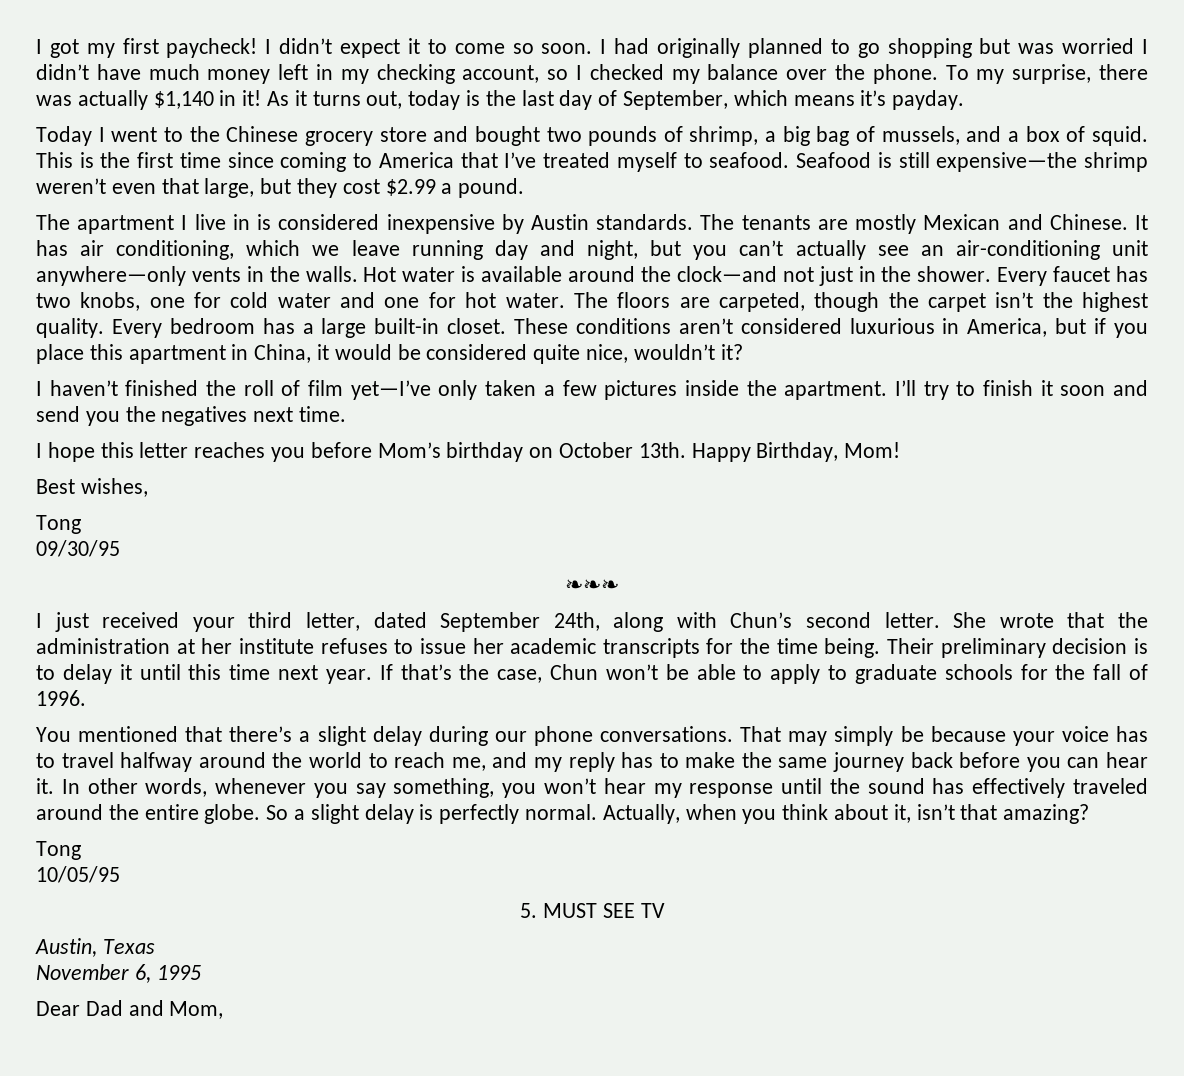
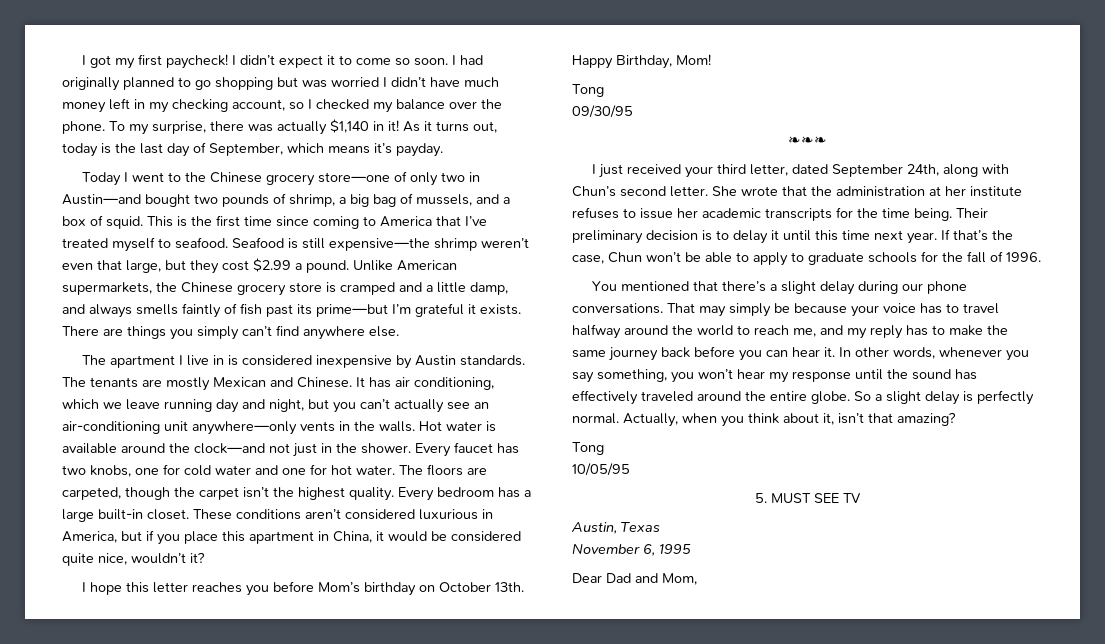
[379,126,469,142] store and -> [317,171,480,186] [62,194,141,205] store—one of only two in Austin—and
(525, 188) none -> [353,260,457,271] [62,282,508,296] [62,303,521,318] [62,325,399,340] Unlike American supermarkets, the Chinese grocery store is cramped and a little damp, and always smells faintly of fish past its prime—but I’m grateful it exists. There are things you simply can’t find anywhere else.
[36,380,1148,400] [36,406,347,426] // I haven’t finished the roll of film yet—I’ve only taken a few pictures inside the apartment. I’ll try to finish it soon and send you the negatives next time. -> (205, 557) none
[36,478,148,497] // Best wishes, -> (711, 59) none

